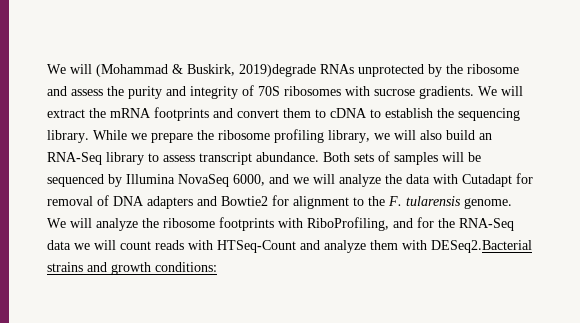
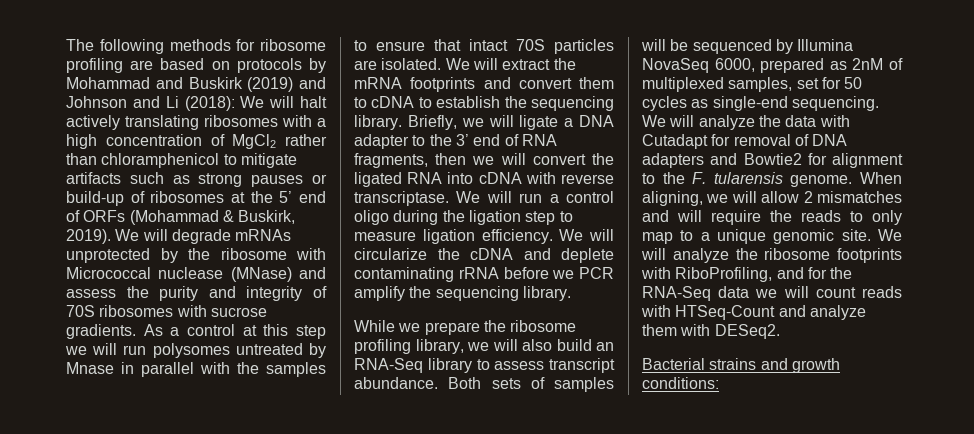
[47,64,519,77] We will (Mohammad & Buskirk, 2019)degrade RNAs unprotected by the ribosome -> [66,39,326,54] [66,58,326,73] [66,77,326,92] [66,96,327,111] [66,115,326,130] [66,134,327,149] [66,153,297,168] [66,172,327,187] [66,191,326,206] [66,210,296,225] [66,229,292,244] [66,248,326,263] [66,267,292,282] The following methods for ribosome profiling are based on protocols by Mohammad and Buskirk (2019) and Johnson and Li (2018): We will halt actively translating ribosomes with a high concentration of MgCl2 rather than chloramphenicol to mitigate artifacts such as strong pauses or build-up of ribosomes at the 5’ end of ORFs (Mohammad & Buskirk, 2019). We will degrade mRNAs unprotected by the ribosome with Micrococcal nuclease (MNase)
(474, 92) none -> [143,324,326,339] [65,343,326,358] [66,362,326,377] [354,39,614,54] [354,58,442,70] As a control at this step we will run polysomes untreated by Mnase in parallel with the samples to ensure that intact 70S particles are isolated.
(89, 136) none -> [407,115,614,130] [354,134,557,149] [354,153,614,168] [354,172,614,187] [354,191,614,206] [354,210,573,225] [354,229,614,244] [354,248,614,263] [354,267,614,282] [354,286,571,301] Briefly, we will ligate a DNA adapter to the 3’ end of RNA fragments, then we will convert the ligated RNA into cDNA with reverse transcriptase. We will run a control oligo during the ligation step to measure ligation efficiency. We will circularize the cDNA and deplete contaminating rRNA before we PCR amplify the sequencing library. //
[269,174,309,184] and we -> [760,58,903,73] [642,77,863,92] [642,96,879,111] [642,115,666,127] prepared as 2nM of multiplexed samples, set for 50 cycles as single-end sequencing. We
(512, 203) none -> [860,172,902,184] [642,191,902,206] [642,210,902,225] [642,229,871,244] When aligning, we will allow 2 mismatches and will require the reads to only map to a unique genomic site.
[431,240,532,253] DESeq2.Bacterial -> [714,324,780,339] [642,358,705,370] DESeq2. // Bacterial

